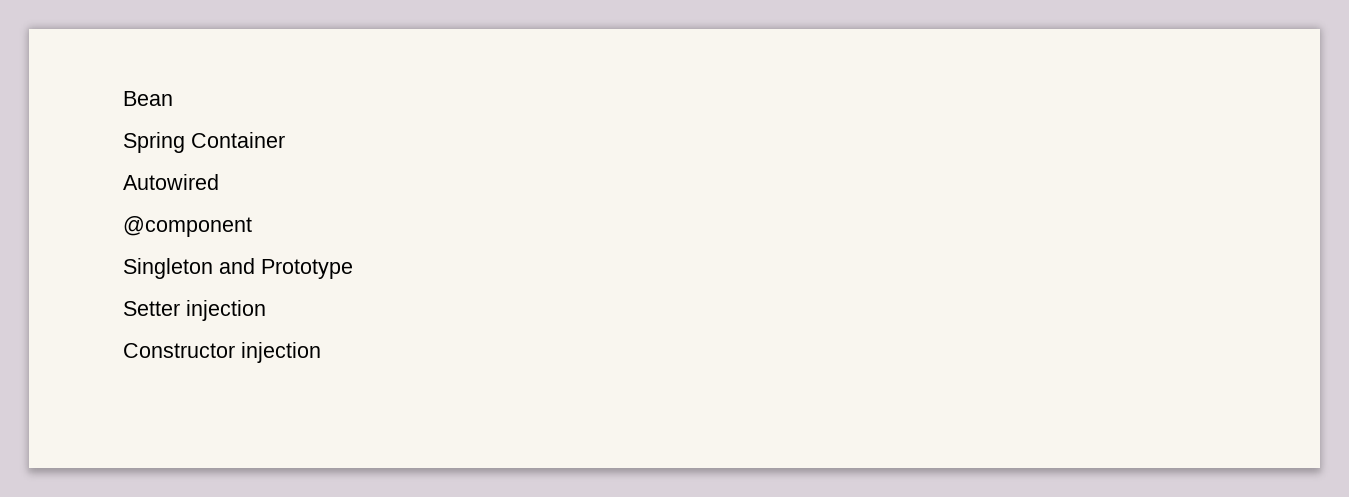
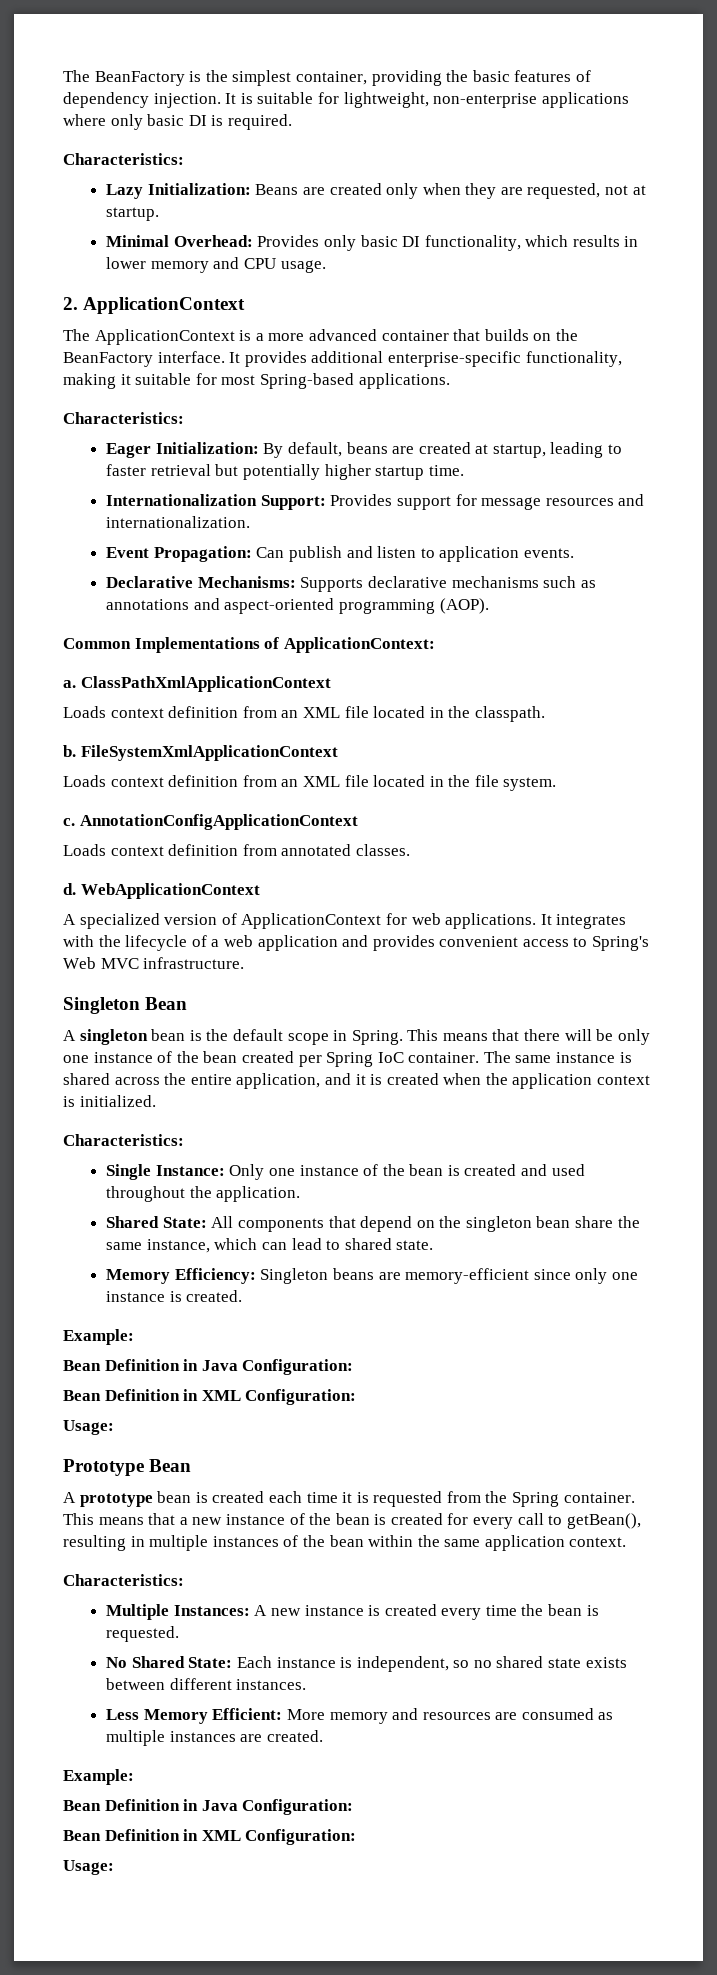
[123,91,173,106] [123,132,285,153] [123,174,219,190] [123,216,252,237] [123,258,353,279] [123,300,266,321] [123,342,321,363] Bean // Spring Container // Autowired // @component // Singleton and Prototype // Setter injection // Constructor injection -> [63,70,591,86] [63,92,629,108] [63,114,292,130] [63,153,184,165] [106,183,646,199] [106,207,160,221] [106,235,639,251] [106,257,326,273] [63,297,246,314] [63,329,578,345] [63,351,622,367] [63,373,450,389] [63,412,184,424] [106,442,623,458] [106,464,464,480] [106,494,645,510] [106,516,251,528] [106,546,574,562] [106,576,596,592] [106,598,489,614] [63,637,435,653] [63,676,331,692] [63,706,545,722] [63,745,338,761] [63,775,557,791] [63,814,358,830] [63,844,410,856] [63,883,260,899] [63,913,627,929] [63,935,650,951] [63,957,245,969] [63,997,188,1014] [63,1029,650,1045] [63,1051,632,1067] [63,1073,651,1089] [63,1095,156,1107] [63,1134,184,1146] [106,1164,585,1180] [106,1186,301,1202] [106,1216,640,1232] [106,1238,434,1253] [106,1268,638,1284] [106,1290,243,1302] [63,1329,134,1345] [63,1359,354,1375] [63,1389,357,1405] [63,1420,114,1435] [63,1459,192,1476] [63,1491,635,1507] [63,1513,641,1529] [63,1535,627,1551] [63,1574,184,1586] [106,1604,599,1620] [106,1626,180,1642] [106,1656,627,1672] [106,1678,307,1690] [106,1708,614,1724] [106,1730,323,1746] [63,1769,134,1785] [63,1799,354,1815] [63,1829,357,1845] [63,1860,114,1875] The BeanFactory is the simplest container, providing the basic features of dependency injection. It is suitable for lightweight, non-enterprise applications where only basic DI is required. // Characteristics: // Lazy Initialization: Beans are created only when they are requested, not at startup. // Minimal Overhead: Provides only basic DI functionality, which results in lower memory and CPU usage. // 2. ApplicationContext // The ApplicationContext is a more advanced container that builds on the BeanFactory interface. It provides additional enterprise-specific functionality, making it suitable for most Spring-based applications. // Characteristics: // Eager Initialization: By default, beans are created at startup, leading to faster retrieval but potentially higher startup time. // Internationalization Support: Provides support for message resources and internationalization. // Event Propagation: Can publish and listen to application events. // Declarative Mechanisms: Supports declarative mechanisms such as annotations and aspect-oriented programming (AOP). // Common Implementations of ApplicationContext: // a. ClassPathXmlApplicationContext // Loads context definition from an XML file located in the classpath. // b. FileSystemXmlApplicationContext // Loads context definition from an XML file located in the file system. // c. AnnotationConfigApplicationContext // Loads context definition from annotated classes. // d. WebApplicationContext // A specialized version of ApplicationContext for web applications. It integrates with the lifecycle of a web application and provides convenient access to Spring's Web MVC infrastructure. // Singleton Bean // A singleton bean is the default scope in Spring. This means that there will be only one instance of the bean created per Spring IoC container. The same instance is shared across the entire application, and it is created when the application context is initialized. // Characteristics: // Single Instance: Only one instance of the bean is created and used throughout the application. // Shared State: All components that depend on the singleton bean share the same instance, which can lead to shared state. // Memory Efficiency: Singleton beans are memory-efficient since only one instance is created. // Example: // Bean Definition in Java Configuration: // Bean Definition in XML Configuration: // Usage: // Prototype Bean // A prototype bean is created each time it is requested from the Spring container. This means that a new instance of the bean is created for every call to getBean(), resulting in multiple instances of the bean within the same application context. // Characteristics: // Multiple Instances: A new instance is created every time the bean is requested. // No Shared State: Each instance is independent, so no shared state exists between different instances. // Less Memory Efficient: More memory and resources are consumed as multiple instances are created. // Example: // Bean Definition in Java Configuration: // Bean Definition in XML Configuration: // Usage:

